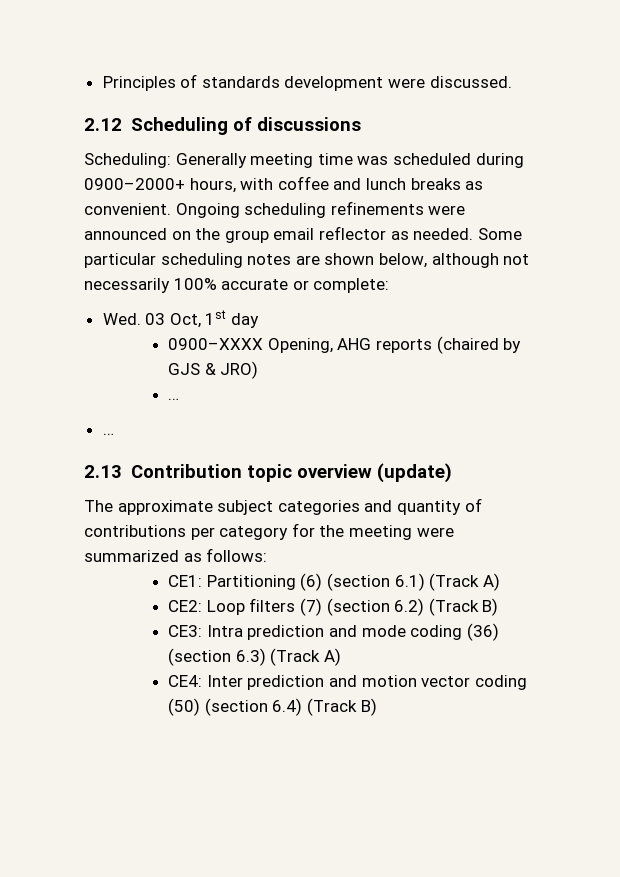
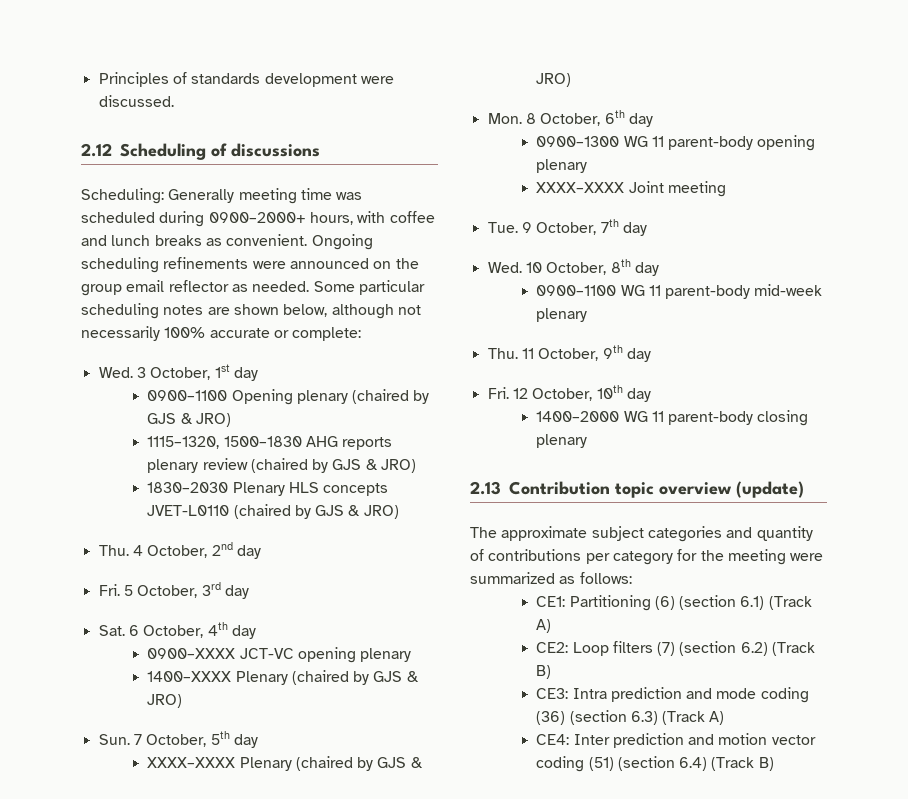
[145,313,201,328] 03 Oct, -> [136,367,211,380] 3 October,
[168,336,522,354] [168,361,259,379] [168,398,180,400] [102,433,114,435] 0900–XXXX Opening, AHG reports (chaired by GJS & JRO) // … // … -> [147,389,430,405] [147,413,231,427] [147,436,393,450] [147,458,417,473] [147,482,389,496] [147,504,399,519] [98,542,261,559] [98,582,249,599] [98,622,256,639] [147,647,412,663] [147,670,419,685] [147,694,183,708] [98,731,258,748] [147,756,423,771] [536,73,572,87] [487,110,653,127] [536,135,816,151] [536,159,588,173] [536,181,726,197] [487,219,647,236] [487,259,659,276] [536,284,823,299] [536,308,588,322] [487,345,651,362] [487,385,651,402] [536,410,809,426] [536,434,588,448] 0900–1100 Opening plenary (chaired by GJS & JRO) // 1115–1320, 1500–1830 AHG reports plenary review (chaired by GJS & JRO) // 1830–2030 Plenary HLS concepts JVET-L0110 (chaired by GJS & JRO) // Thu. 4 October, 2nd day // Fri. 5 October, 3rd day // Sat. 6 October, 4th day // 0900–XXXX JCT-VC opening plenary // 1400–XXXX Plenary (chaired by GJS & JRO) // Sun. 7 October, 5th day // XXXX–XXXX Plenary (chaired by GJS & JRO) // Mon. 8 October, 6th day // 0900–1300 WG 11 parent-body opening plenary // XXXX–XXXX Joint meeting // Tue. 9 October, 7th day // Wed. 10 October, 8th day // 0900–1100 WG 11 parent-body mid-week plenary // Thu. 11 October, 9th day // Fri. 12 October, 10th day // 1400–2000 WG 11 parent-body closing plenary
[168,698,201,716] (50) -> [588,757,614,771] (51)

